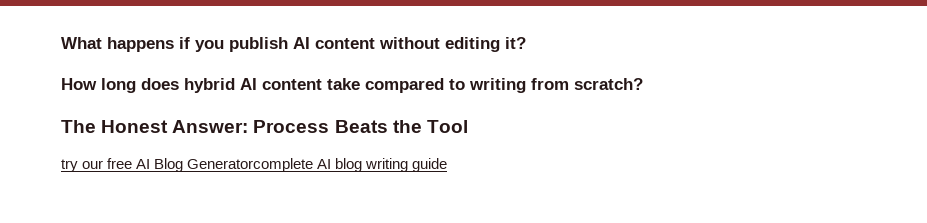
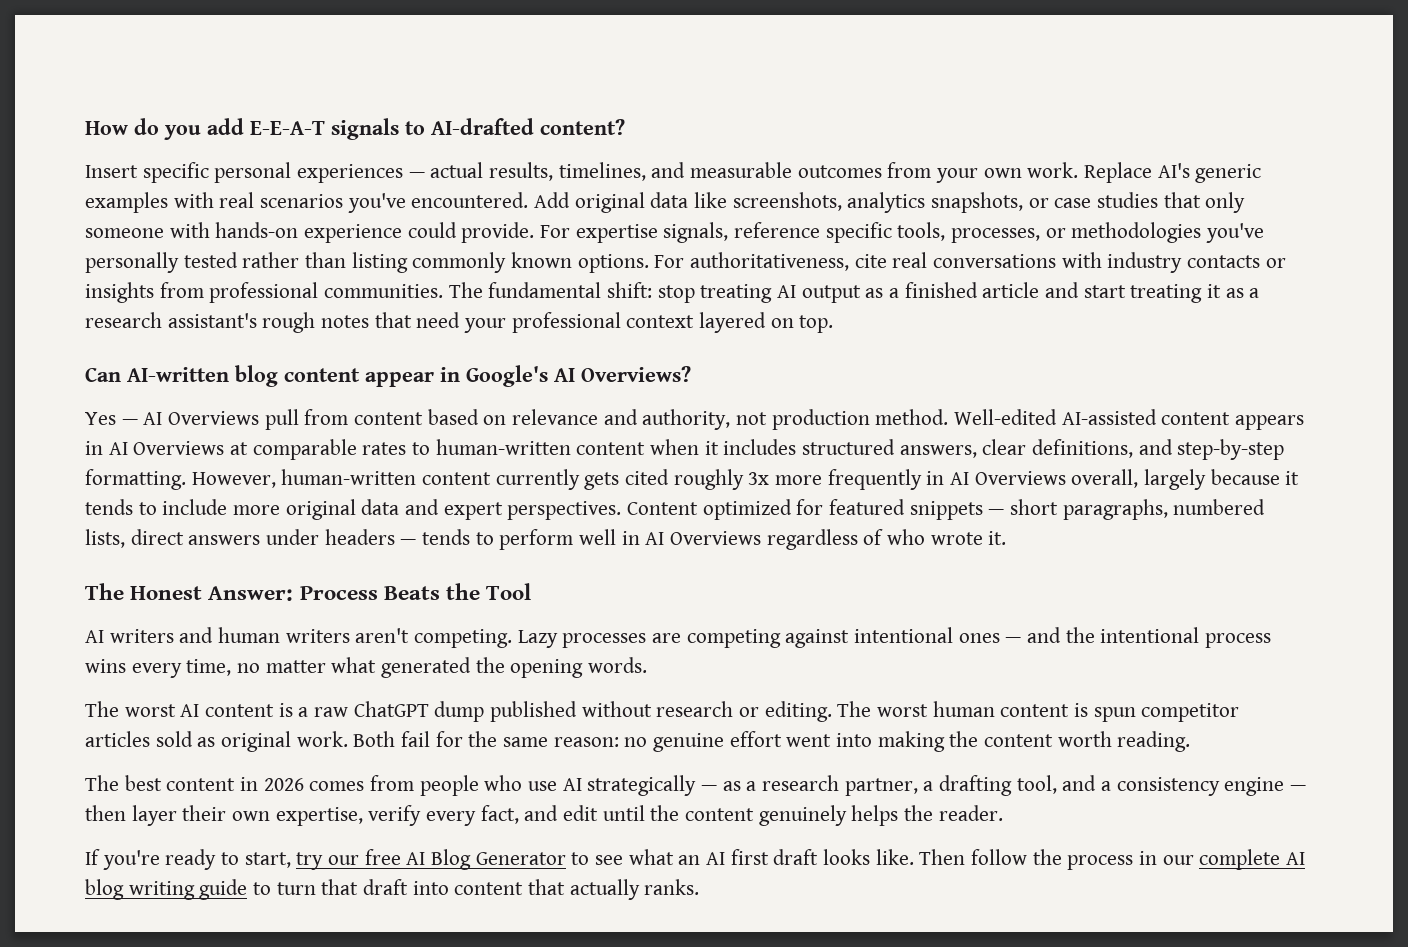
[61,37,526,52] [61,78,643,93] What happens if you publish AI content without editing it? // How long does hybrid AI content take compared to writing from scratch? -> [85,118,625,140] [85,162,1262,183] [85,192,1246,213] [85,222,1265,243] [85,252,1286,273] [85,282,1260,303] [85,312,834,333] [85,365,691,387] [85,409,1305,430] [85,439,1285,460] [85,469,1300,490] [85,499,1266,520] [85,529,1007,550] How do you add E-E-A-T signals to AI-drafted content? // Insert specific personal experiences — actual results, timelines, and measurable outcomes from your own work. Replace AI's generic examples with real scenarios you've encountered. Add original data like screenshots, analytics snapshots, or case studies that only someone with hands-on experience could provide. For expertise signals, reference specific tools, processes, or methodologies you've personally tested rather than listing commonly known options. For authoritativeness, cite real conversations with industry contacts or insights from professional communities. The fundamental shift: stop treating AI output as a finished article and start treating it as a research assistant's rough notes that need your professional context layered on top. // Can AI-written blog content appear in Google's AI Overviews? // Yes — AI Overviews pull from content based on relevance and authority, not production method. Well-edited AI-assisted content appears in AI Overviews at comparable rates to human-written content when it includes structured answers, clear definitions, and step-by-step formatting. However, human-written content currently gets cited roughly 3x more frequently in AI Overviews overall, largely because it tends to include more original data and expert perspectives. Content optimized for featured snippets — short paragraphs, numbered lists, direct answers under headers — tends to perform well in AI Overviews regardless of who wrote it.
(468, 126) none -> [85,627,1272,648] [85,657,648,678] [85,701,1240,722] [85,731,1191,752] [85,775,1307,796] [85,805,1003,826] [85,849,291,870] AI writers and human writers aren't competing. Lazy processes are competing against intentional ones — and the intentional process wins every time, no matter what generated the opening words. // The worst AI content is a raw ChatGPT dump published without research or editing. The worst human content is spun competitor articles sold as original work. Both fail for the same reason: no genuine effort went into making the content worth reading. // The best content in 2026 comes from people who use AI strategically — as a research partner, a drafting tool, and a consistency engine — then layer their own expertise, verify every fact, and edit until the content genuinely helps the reader. // If you're ready to start,
[187,158,448,172] Generatorcomplete AI blog writing guide -> [475,849,1306,870] [85,879,700,900] Generator to see what an AI first draft looks like. Then follow the process in our complete AI blog writing guide to turn that draft into content that actually ranks.

